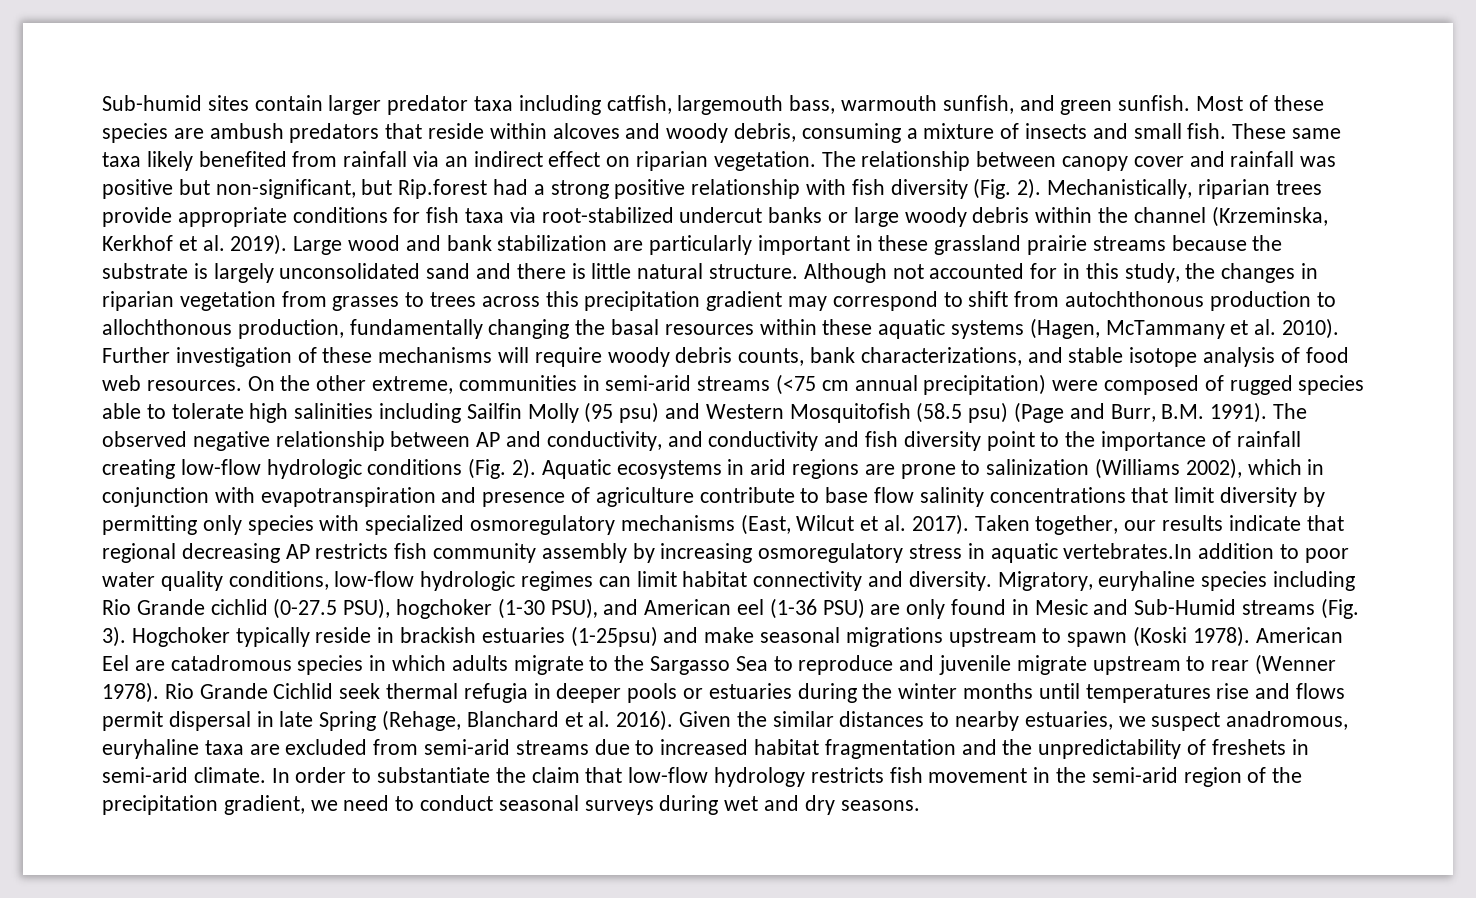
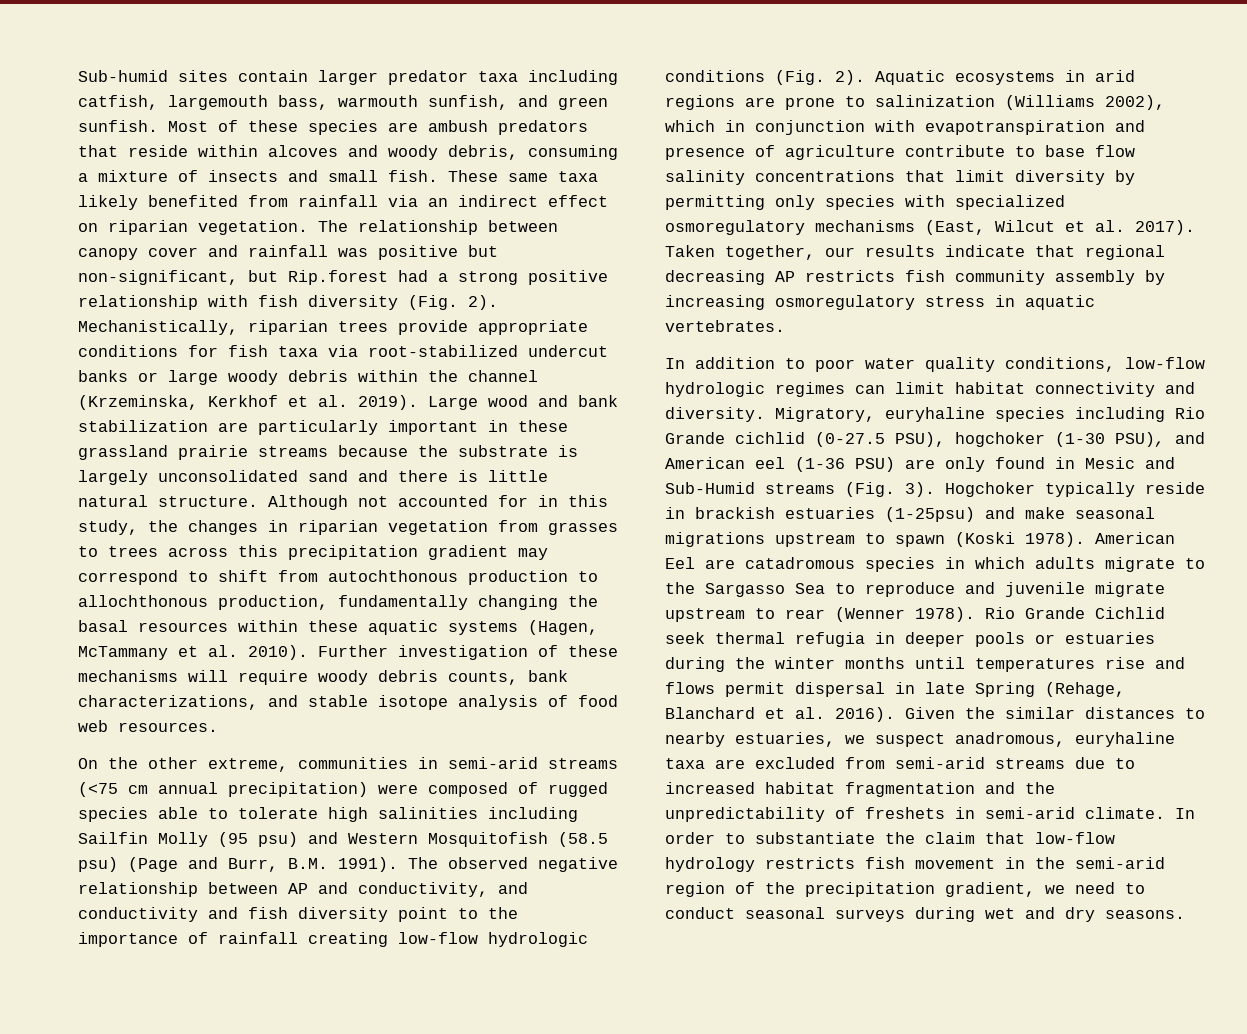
(242, 385) none -> (218, 727) //
[1063,543,1193,559] vertebrates.In -> [665,320,785,332] [665,358,685,369] vertebrates. // In

